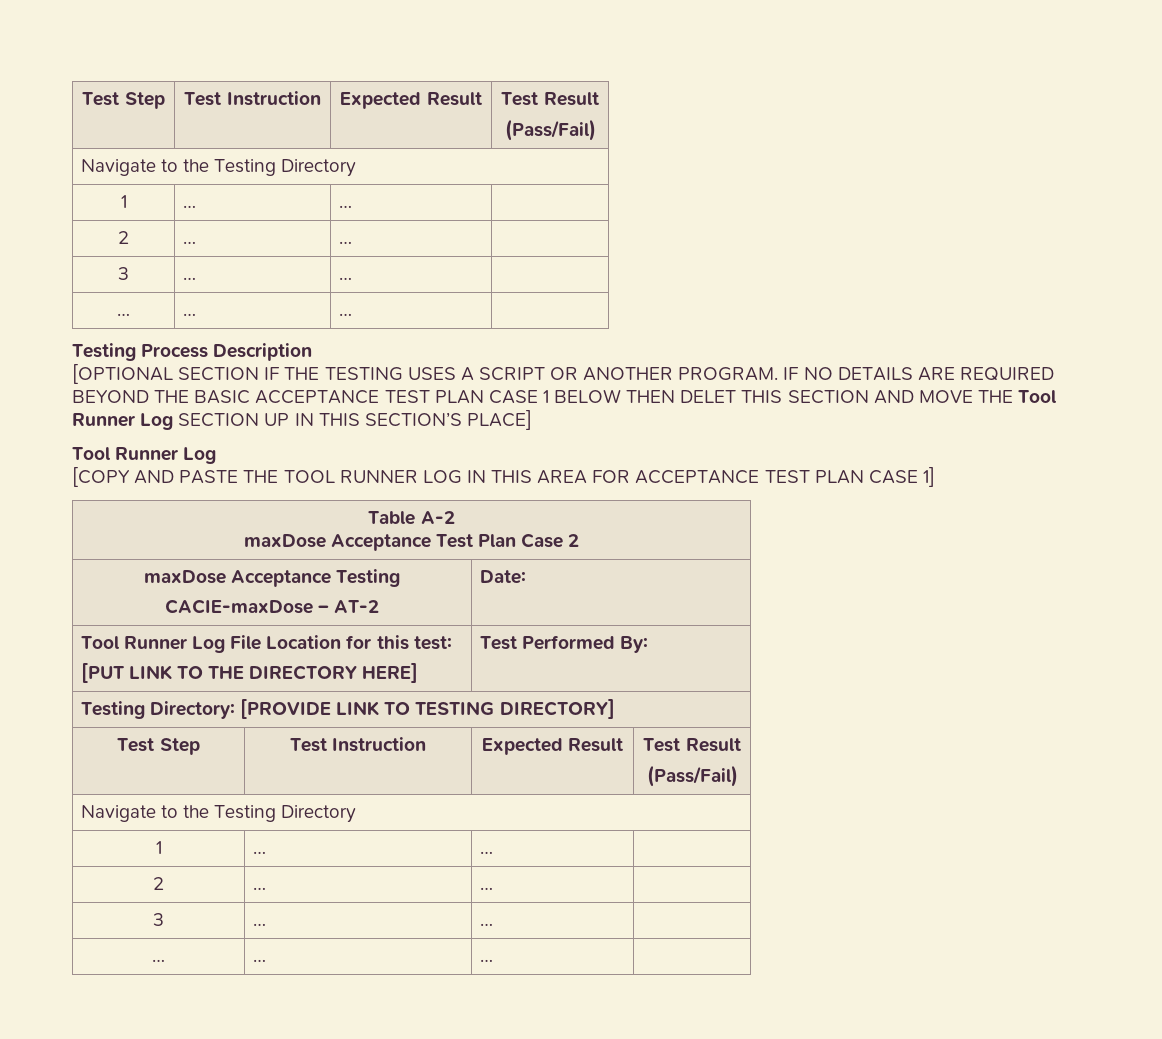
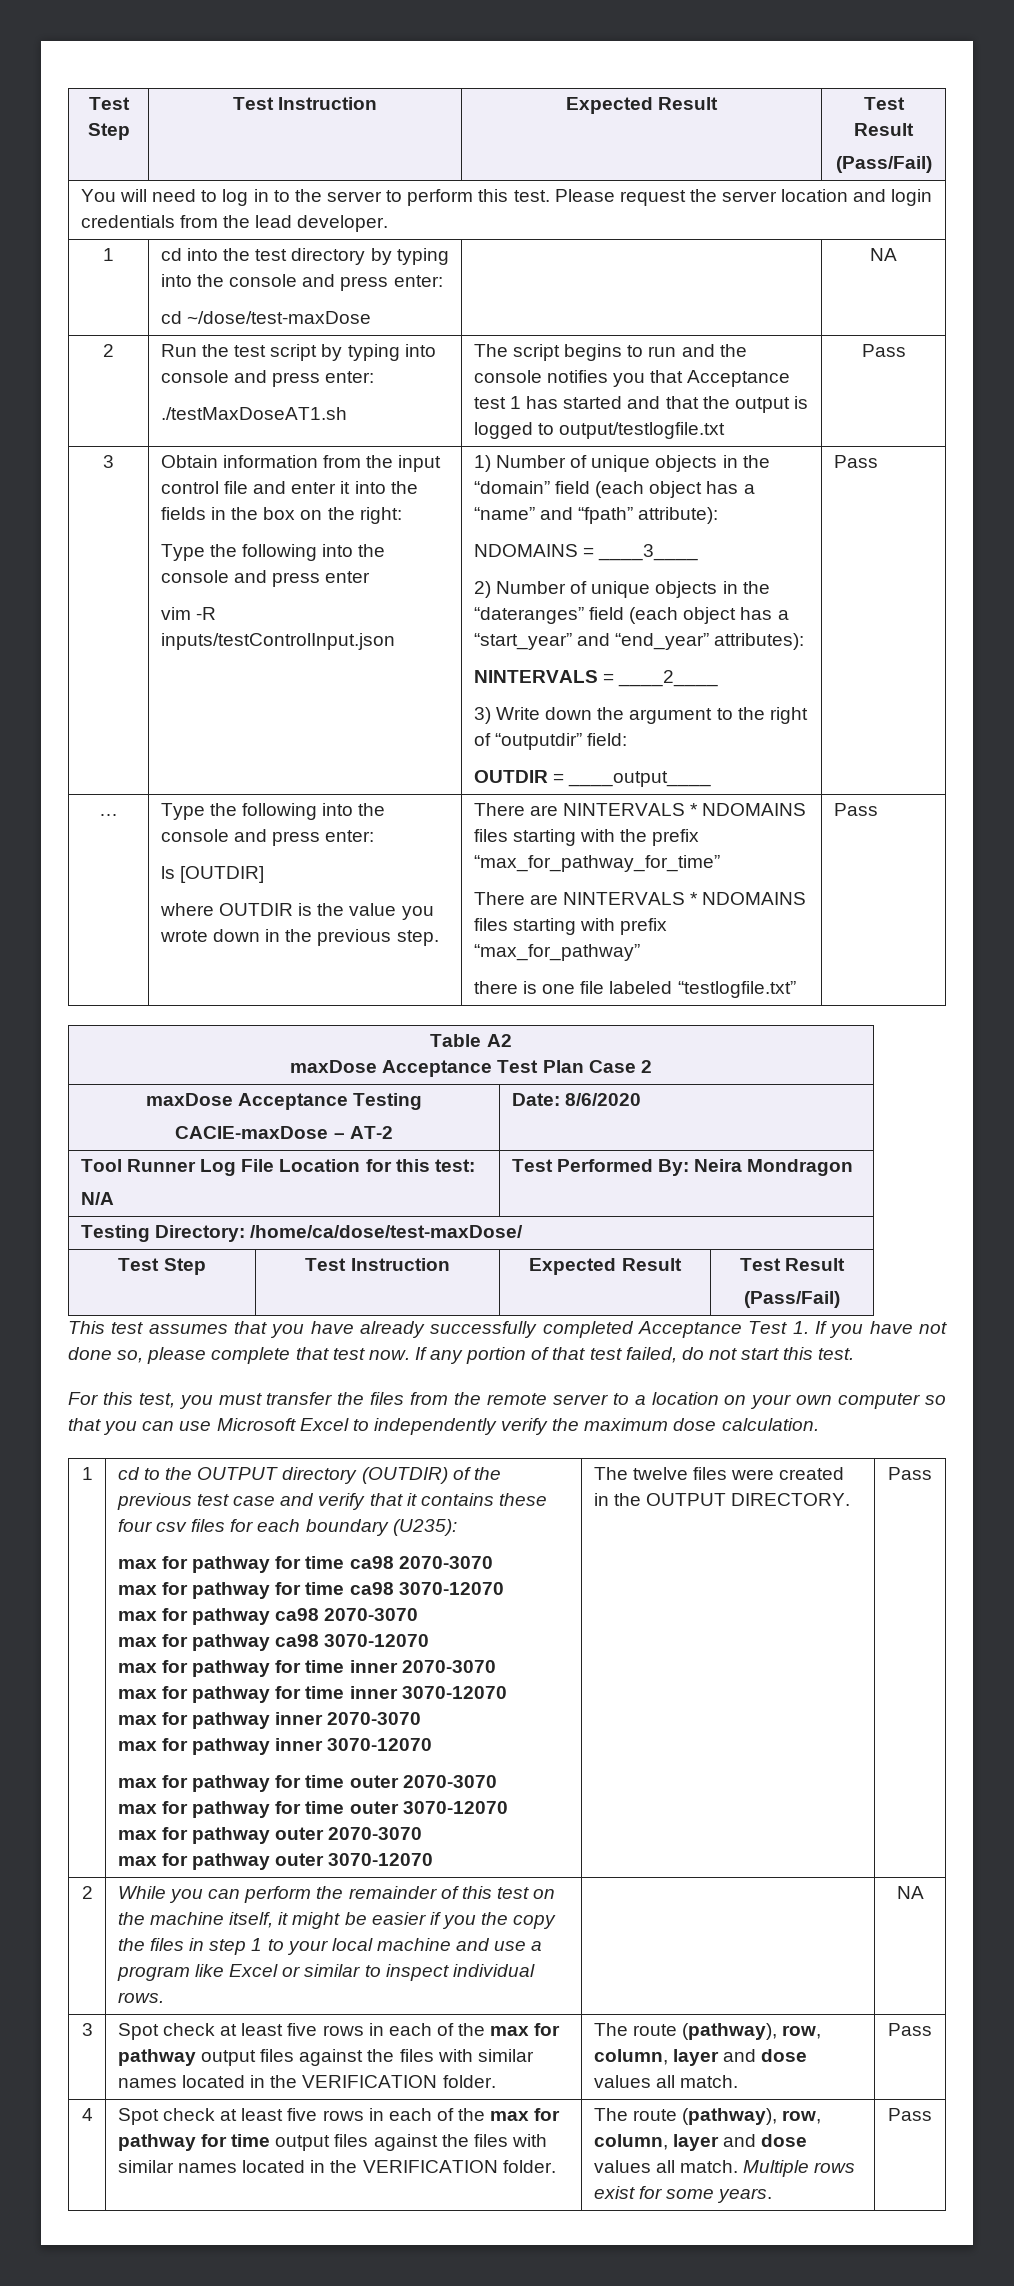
[82,92,165,109] [184,91,321,106] [340,92,482,109] [501,92,599,106] [504,119,596,141] [80,159,357,177] [120,195,127,208] [182,205,196,208] [338,205,352,208] [118,231,129,244] [182,241,196,244] [338,241,352,244] [118,267,129,280] [182,277,196,280] [338,277,352,280] [117,313,130,316] [182,313,196,316] [338,313,352,316] [72,343,313,361] [72,364,1054,384] [72,389,1058,404] [72,410,532,430] [72,447,217,464] [72,467,935,487] Test Step | Test Instruction | Expected Result | Test Result // (Pass/Fail) // Navigate to the Testing Directory // 1 | … | … | // 2 | … | … | // 3 | … | … | // … | … | … | // Testing Process Description // [OPTIONAL SECTION IF THE TESTING USES A SCRIPT OR ANOTHER PROGRAM. IF NO DETAILS ARE REQUIRED BEYOND THE BASIC ACCEPTANCE TEST PLAN CASE 1 BELOW THEN DELET THIS SECTION AND MOVE THE Tool Runner Log SECTION UP IN THIS SECTION’S PLACE] // Tool Runner Log // [COPY AND PASTE THE TOOL RUNNER LOG IN THIS AREA FOR ACCEPTANCE TEST PLAN CASE 1] -> [88,97,130,110] [87,123,130,140] [232,97,378,110] [565,97,719,114] [863,97,905,110] [854,123,914,136] [835,156,932,173] [80,189,933,206] [80,215,389,232] [103,248,114,261] [160,248,449,265] [160,274,443,291] [160,311,372,324] [870,248,897,261] [103,344,114,357] [160,344,436,361] [160,370,375,387] [160,407,347,420] [473,344,747,361] [473,370,791,387] [473,396,808,413] [473,422,726,439] [861,344,906,357] [103,455,114,468] [160,455,442,472] [160,481,418,494] [160,507,402,524] [160,544,386,561] [160,570,371,587] [160,607,217,620] [160,633,395,650] [473,455,770,472] [473,481,755,498] [473,507,719,524] [473,544,699,561] [473,581,770,598] [473,607,789,624] [473,633,805,650] [473,670,719,687] [473,707,808,724] [473,733,628,750] [473,770,712,787] [833,455,878,468] [99,814,118,816] [160,803,386,820] [160,829,375,846] [160,866,265,883] [159,903,434,920] [159,929,439,946] [473,803,807,816] [473,829,700,846] [473,855,720,872] [473,892,807,905] [473,918,668,935] [473,944,640,961] [473,981,796,998] [833,803,878,816] Test Step | Test Instruction | Expected Result | Test Result // (Pass/Fail) // You will need to log in to the server to perform this test. Please request the server location and login credentials from the lead developer. // 1 | cd into the test directory by typing into the console and press enter: // cd ~/dose/test-maxDose | | NA // 2 | Run the test script by typing into console and press enter: // ./testMaxDoseAT1.sh | The script begins to run and the console notifies you that Acceptance test 1 has started and that the output is logged to output/testlogfile.txt | Pass // 3 | Obtain information from the input control file and enter it into the fields in the box on the right: // Type the following into the console and press enter // vim -R inputs/testControlInput.json | 1) Number of unique objects in the “domain” field (each object has a “name” and “fpath” attribute): // NDOMAINS = ____3____ // 2) Number of unique objects in the “dateranges” field (each object has a “start_year” and “end_year” attributes): // NINTERVALS = ____2____ // 3) Write down the argument to the right of “outputdir” field: // OUTDIR = ____output____ | Pass // … | Type the following into the console and press enter: // ls [OUTDIR] // where OUTDIR is the value you wrote down in the previous step. | There are NINTERVALS * NDOMAINS files starting with the prefix “max_for_pathway_for_time” // There are NINTERVALS * NDOMAINS files starting with prefix “max_for_pathway” // there is one file labeled “testlogfile.txt” | Pass
[420,511,455,524] A-2 -> [486,1034,512,1047] A2
(526, 577) none -> [565,1093,642,1106] 8/6/2020
[80,663,419,683] [PUT LINK TO THE DIRECTORY HERE] -> [80,1192,114,1205] N/A
(648, 644) none -> [694,1159,854,1176] Neira Mondragon
[239,699,615,719] [117,738,200,755] [289,737,427,752] [481,738,624,755] [643,738,741,752] [646,765,738,787] [80,805,357,823] [155,841,162,854] [252,851,266,854] [479,851,493,854] [153,877,164,890] [252,887,266,890] [479,887,493,890] [153,913,164,926] [252,923,266,926] [479,923,493,926] [152,959,165,962] [252,959,266,962] [479,959,493,962] [PROVIDE LINK TO TESTING DIRECTORY] // Test Step | Test Instruction | Expected Result | Test Result // (Pass/Fail) // Navigate to the Testing Directory // 1 | … | … | // 2 | … | … | // 3 | … | … | // … | … | … | -> [250,1225,524,1238] [118,1258,206,1275] [305,1258,450,1271] [529,1258,682,1275] [739,1258,846,1271] [744,1291,840,1308] [68,1321,948,1338] [68,1347,855,1364] [68,1392,947,1409] [68,1418,819,1435] [81,1467,93,1480] [117,1467,501,1484] [116,1493,547,1510] [117,1519,457,1536] [117,1556,493,1573] [117,1582,504,1599] [117,1608,419,1625] [117,1634,430,1651] [117,1660,496,1677] [117,1686,507,1703] [117,1712,422,1729] [117,1738,433,1755] [117,1775,497,1792] [117,1801,508,1818] [117,1827,423,1844] [117,1853,434,1870] [593,1467,845,1480] [593,1493,851,1506] [888,1467,932,1480] [81,1886,93,1899] [117,1886,556,1903] [117,1912,557,1929] [117,1938,543,1955] [116,1964,535,1981] [117,1992,164,2003] [896,1886,924,1899] [81,2023,93,2036] [117,2023,561,2040] [117,2049,534,2066] [117,2075,496,2088] [593,2023,822,2040] [593,2049,808,2066] [593,2075,739,2088] [888,2023,932,2036] [81,2108,93,2121] [117,2108,561,2125] [117,2134,547,2151] [117,2160,556,2173] [593,2108,822,2125] [593,2134,808,2151] [593,2160,856,2177] [593,2186,773,2203] [888,2108,932,2121] /home/ca/dose/test-maxDose/ // Test Step | Test Instruction | Expected Result | Test Result // (Pass/Fail) // This test assumes that you have already successfully completed Acceptance Test 1. If you have not done so, please complete that test now. If any portion of that test failed, do not start this test. // For this test, you must transfer the files from the remote server to a location on your own computer so that you can use Microsoft Excel to independently verify the maximum dose calculation. // 1 | cd to the OUTPUT directory (OUTDIR) of the previous test case and verify that it contains these four csv files for each boundary (U235): // max for pathway for time ca98 2070-3070 // max for pathway for time ca98 3070-12070 // max for pathway ca98 2070-3070 // max for pathway ca98 3070-12070 // max for pathway for time inner 2070-3070 // max for pathway for time inner 3070-12070 // max for pathway inner 2070-3070 // max for pathway inner 3070-12070 // max for pathway for time outer 2070-3070 // max for pathway for time outer 3070-12070 // max for pathway outer 2070-3070 // max for pathway outer 3070-12070 | The twelve files were created in the OUTPUT DIRECTORY. | Pass // 2 | While you can perform the remainder of this test on the machine itself, it might be easier if you the copy the files in step 1 to your local machine and use a program like Excel or similar to inspect individual rows. | | NA // 3 | Spot check at least five rows in each of the max for pathway output files against the files with similar names located in the VERIFICATION folder. | The route (pathway), row, column, layer and dose values all match. | Pass // 4 | Spot check at least five rows in each of the max for pathway for time output files against the files with similar names located in the VERIFICATION folder. | The route (pathway), row, column, layer and dose values all match. Multiple rows exist for some years. | Pass

